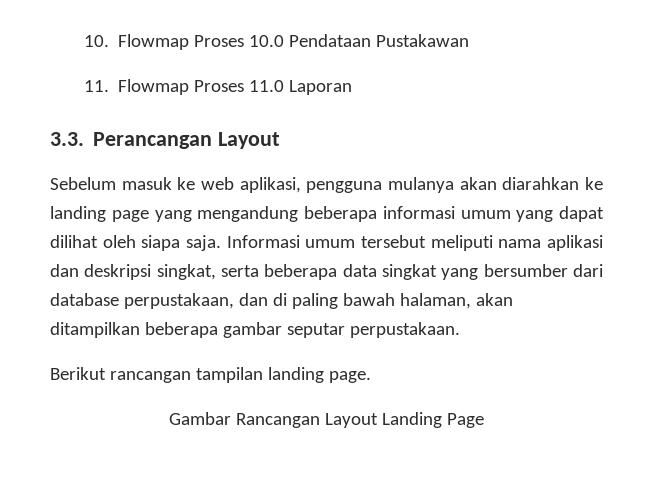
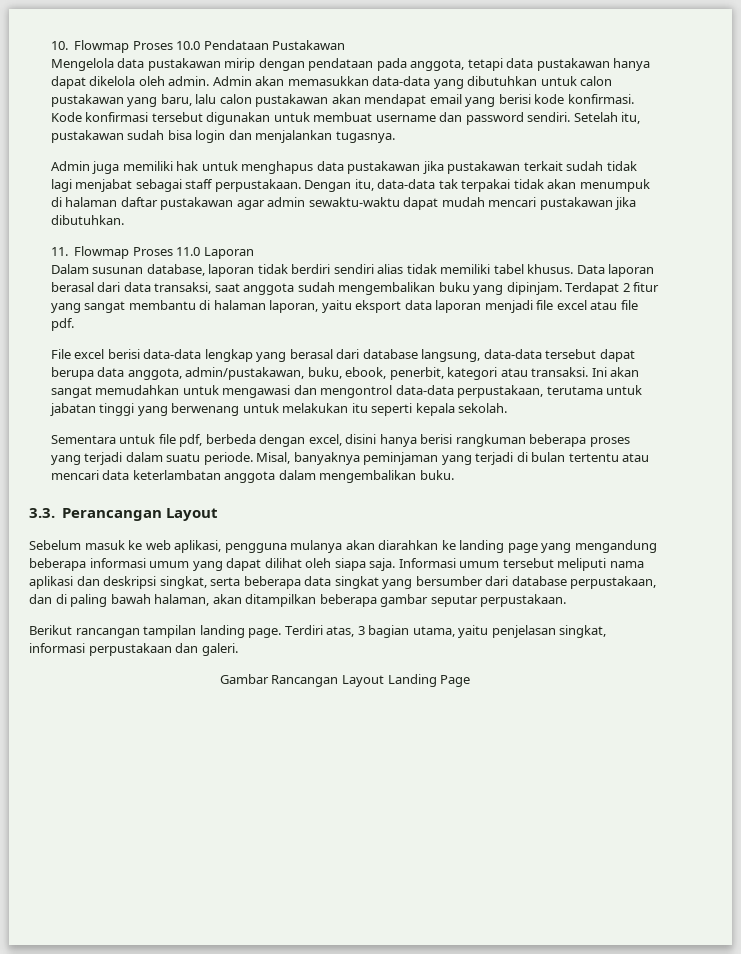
(470, 40) none -> [50,58,651,71] [50,76,613,89] [50,94,634,107] [50,112,641,125] [50,130,395,143] [50,161,637,174] [50,179,650,192] [50,197,637,210] [50,215,124,225] // Mengelola data pustakawan mirip dengan pendataan pada anggota, tetapi data pustakawan hanya dapat dikelola oleh admin. Admin akan memasukkan data-data yang dibutuhkan untuk calon pustakawan yang baru, lalu calon pustakawan akan mendapat email yang berisi kode konfirmasi. Kode konfirmasi tersebut digunakan untuk membuat username dan password sendiri. Setelah itu, pustakawan sudah bisa login dan menjalankan tugasnya. // Admin juga memiliki hak untuk menghapus data pustakawan jika pustakawan terkait sudah tidak lagi menjabat sebagai staff perpustakaan. Dengan itu, data-data tak terpakai tidak akan menumpuk di halaman daftar pustakawan agar admin sewaktu-waktu dapat mudah mencari pustakawan jika dibutuhkan.
(353, 87) none -> [50,264,655,277] [50,282,660,295] [50,300,638,313] [50,318,74,331] [50,349,635,362] [50,367,640,380] [50,385,643,398] [49,403,508,416] [50,434,630,447] [50,452,650,465] [50,470,454,483] // Dalam susunan database, laporan tidak berdiri sendiri alias tidak memiliki tabel khusus. Data laporan berasal dari data transaksi, saat anggota sudah mengembalikan buku yang dipinjam. Terdapat 2 fitur yang sangat membantu di halaman laporan, yaitu eksport data laporan menjadi file excel atau file pdf. // File excel berisi data-data lengkap yang berasal dari database langsung, data-data tersebut dapat berupa data anggota, admin/pustakawan, buku, ebook, penerbit, kategori atau transaksi. Ini akan sangat memudahkan untuk mengawasi dan mengontrol data-data perpustakaan, terutama untuk jabatan tinggi yang berwenang untuk melakukan itu seperti kepala sekolah. // Sementara untuk file pdf, berbeda dengan excel, disini hanya berisi rangkuman beberapa proses yang terjadi dalam suatu periode. Misal, banyaknya peminjaman yang terjadi di bulan tertentu atau mencari data keterlambatan anggota dalam mengembalikan buku.
(371, 377) none -> [284,625,607,638] [29,643,238,656] Terdiri atas, 3 bagian utama, yaitu penjelasan singkat, informasi perpustakaan dan galeri.

